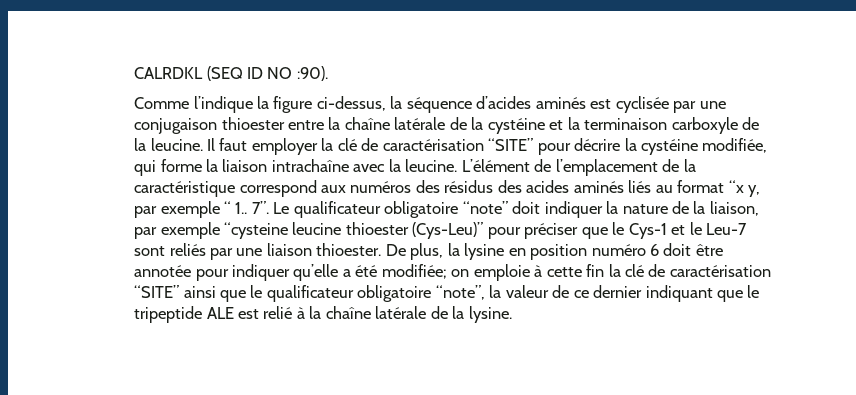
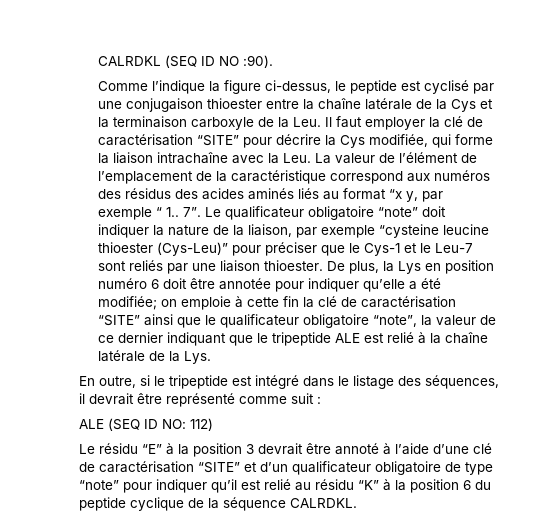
[390,96,669,113] la séquence d’acides aminés est cyclisée -> [335,80,470,94] le peptide est cyclisé
[487,118,545,134] cystéine -> [451,99,477,112] Cys
[150,138,203,151] leucine. -> [293,117,322,127] Leu.
[640,139,698,155] cystéine -> [340,135,366,148] Cys
[405,159,530,172] leucine. L’élément -> [283,152,459,164] Leu. La valeur de l’élément
[464,243,505,260] lysine -> [398,261,422,274] Lys
[468,306,512,323] lysine. -> [184,351,212,364] [79,375,500,389] [79,393,322,407] [79,418,214,431] [79,443,493,457] [79,461,494,475] [79,479,492,493] [79,497,358,511] Lys. // En outre, si le tripeptide est intégré dans le listage des séquences, il devrait être représenté comme suit : // ALE (SEQ ID NO: 112) // Le résidu “E” à la position 3 devrait être annoté à l’aide d’une clé de caractérisation “SITE” et d’un qualificateur obligatoire de type “note” pour indiquer qu’il est relié au résidu “K” à la position 6 du peptide cyclique de la séquence CALRDKL.

